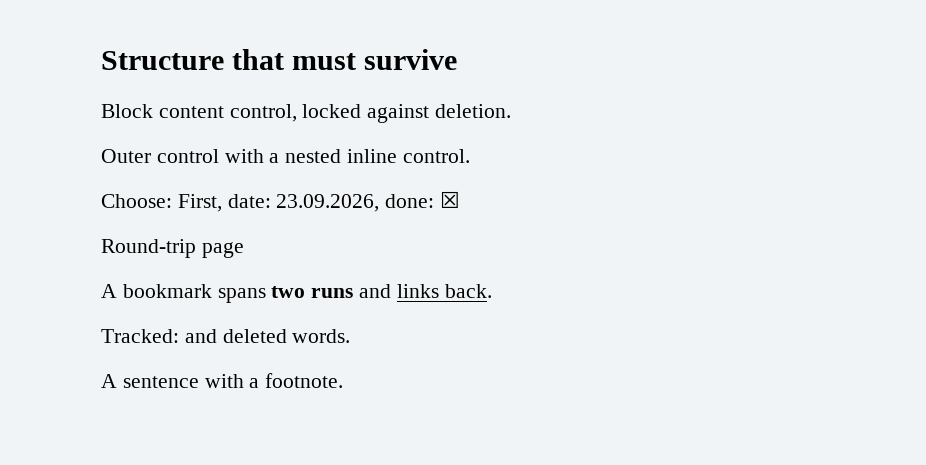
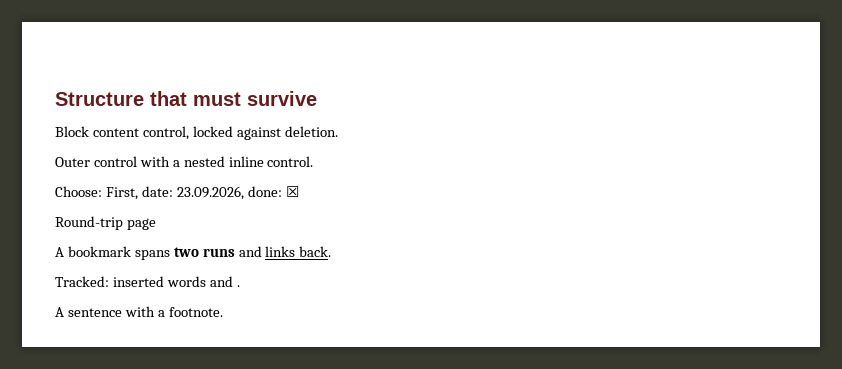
[184,329,351,343] and deleted words. -> [112,276,240,287] inserted words and .

